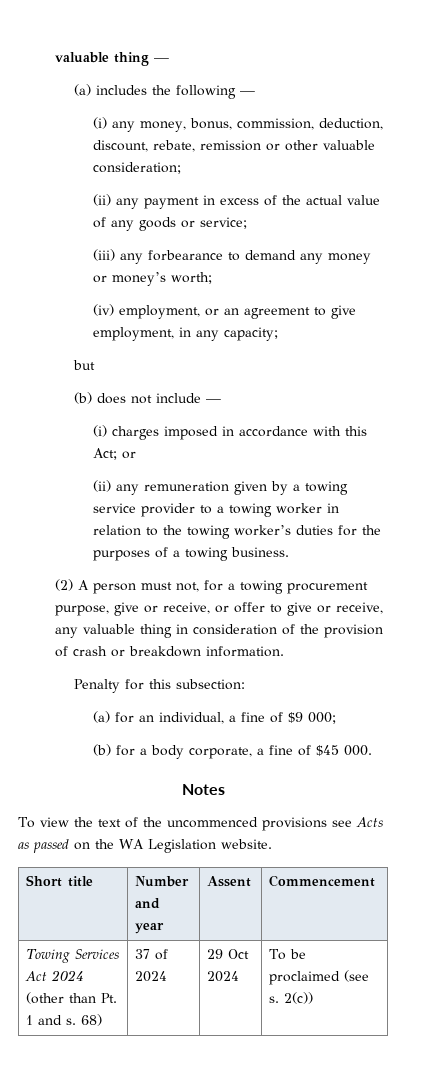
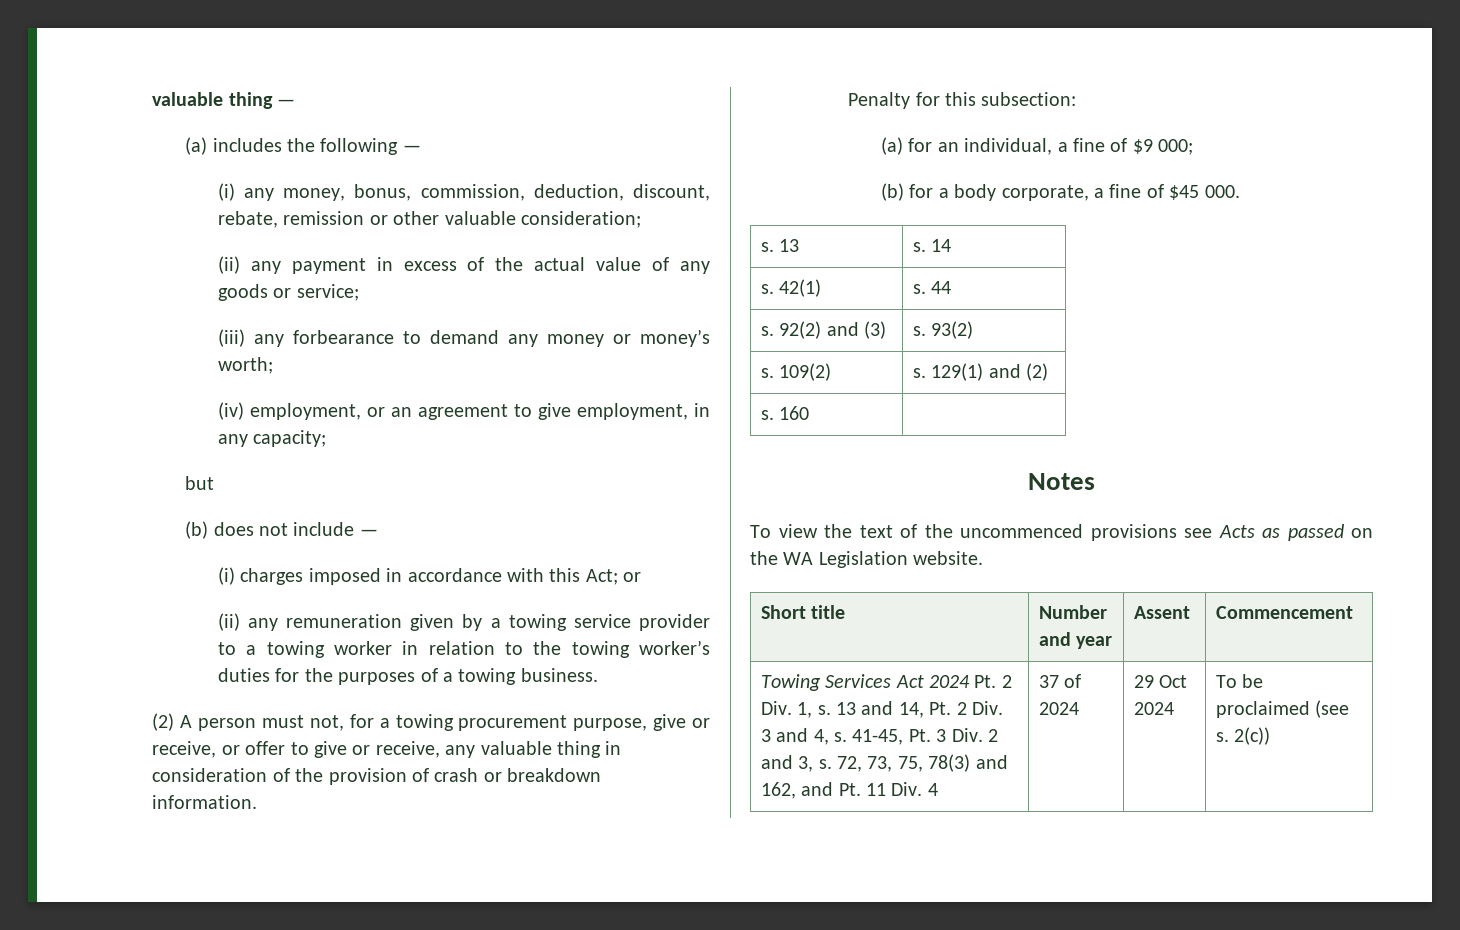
(372, 750) none -> [760,239,800,252] [912,239,952,252] [760,279,822,297] [912,281,952,294] [760,321,887,339] [912,321,974,339] [760,363,832,381] [912,363,1049,381] [760,406,810,420] // s. 13 | s. 14 // s. 42(1) | s. 44 // s. 92(2) and (3) | s. 93(2) // s. 109(2) | s. 129(1) and (2) // s. 160 |
[25,992,117,1004] [25,1014,102,1026] (other than Pt. 1 and s. 68) -> [974,675,1012,688] [760,701,1004,718] [760,728,999,745] [760,754,1008,772] [760,782,938,799] Pt. 2 Div. 1, s. 13 and 14, Pt. 2 Div. 3 and 4, s. 41-45, Pt. 3 Div. 2 and 3, s. 72, 73, 75, 78(3) and 162, and Pt. 11 Div. 4

